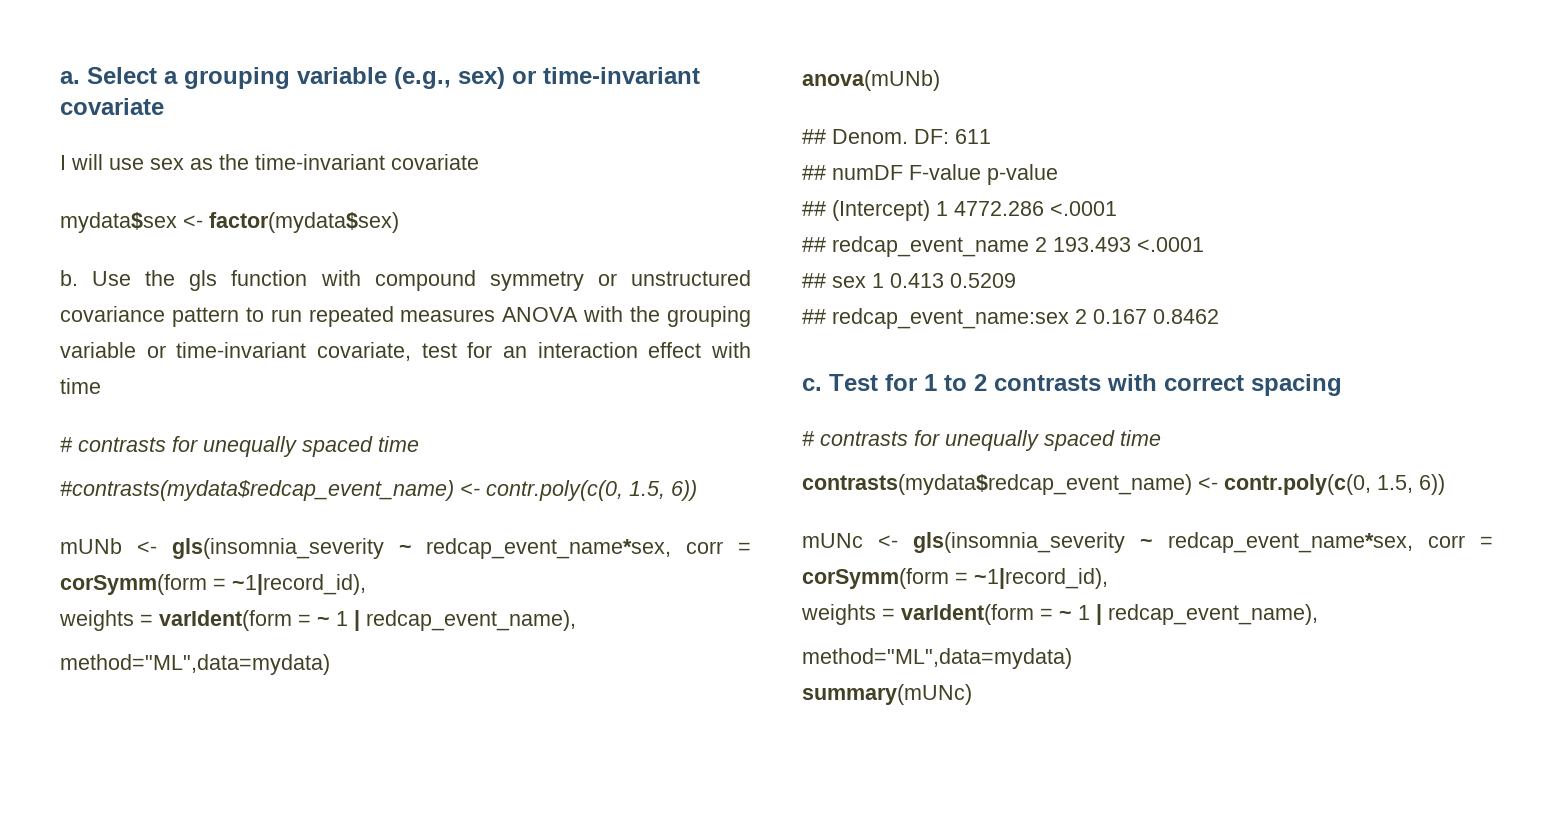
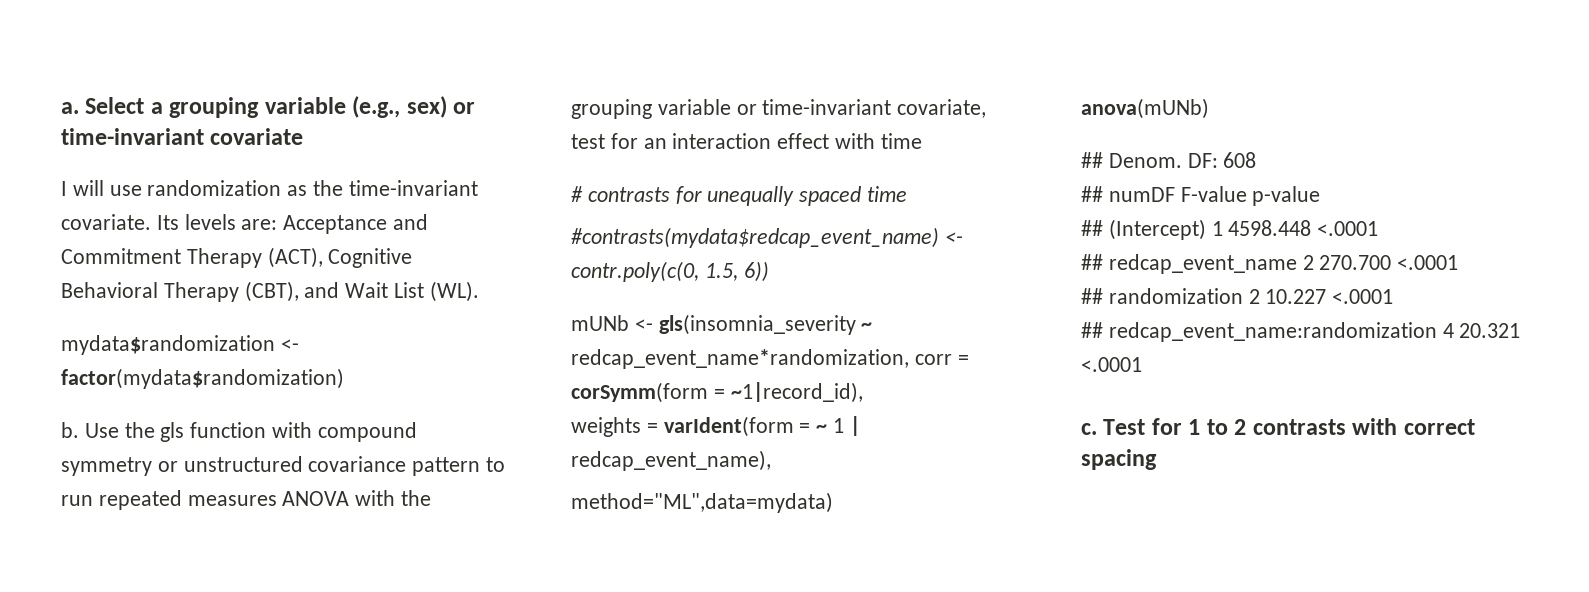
[150,158,184,170] sex -> [147,180,282,196] randomization
[391,154,479,170] [60,212,399,233] covariate // mydata$sex <- factor(mydata$sex) -> [61,214,429,234] [61,247,413,268] [61,281,479,302] [61,335,299,355] [61,368,344,389] covariate. Its levels are: Acceptance and Commitment Therapy (ACT), Cognitive Behavioral Therapy (CBT), and Wait List (WL). // mydata$randomization <- factor(mydata$randomization)
[426,538,672,559] redcap_event_name*sex, -> [571,349,909,369] redcap_event_name*randomization,
[955,129,991,144] 611 -> [1223,152,1257,168] 608
[954,201,1044,216] 4772.286 -> [1228,220,1312,236] 4598.448
[1053,237,1204,252] [802,273,1016,288] [802,308,1219,329] 193.493 <.0001 // ## sex 1 0.413 0.5209 // ## redcap_event_name:sex 2 0.167 0.8462 -> [1319,255,1459,270] [1081,288,1394,304] [1081,322,1521,342] [1081,357,1142,372] 270.700 <.0001 // ## randomization 2 10.227 <.0001 // ## redcap_event_name:randomization 4 20.321 <.0001
[802,430,1161,451] [802,474,1445,495] [802,532,1493,553] [802,568,1108,589] [801,604,1318,625] [802,648,1072,669] [802,684,972,705] // # contrasts for unequally spaced time // contrasts(mydata$redcap_event_name) <- contr.poly(c(0, 1.5, 6)) // mUNc <- gls(insomnia_severity ~ redcap_event_name*sex, corr = corSymm(form = ~1|record_id), // weights = varIdent(form = ~ 1 | redcap_event_name), // method="ML",data=mydata) // summary(mUNc) -> (1157, 459) none

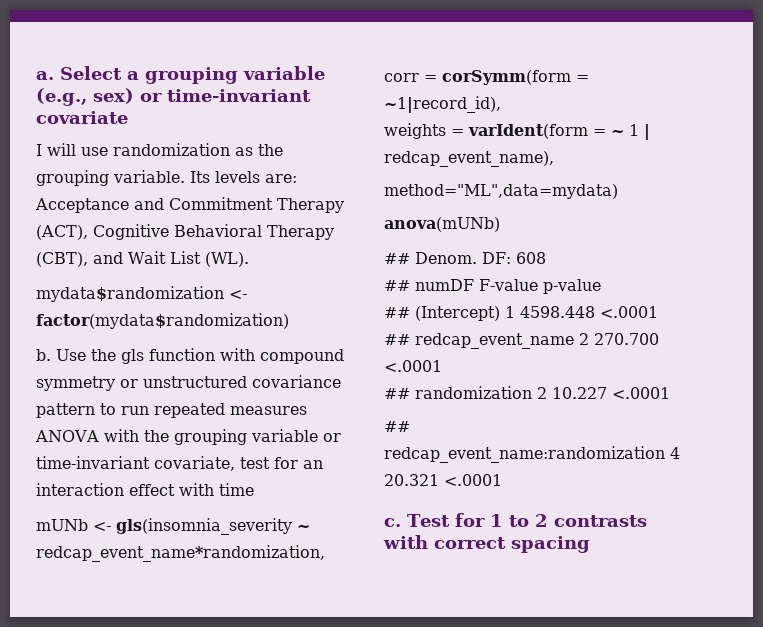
[348,180,478,196] [61,214,151,230] time-invariant covariate. -> [36,170,185,186] grouping variable.
[571,186,908,206] [571,227,963,248] [571,261,769,282] // # contrasts for unequally spaced time // #contrasts(mydata$redcap_event_name) <- contr.poly(c(0, 1.5, 6)) -> (254, 489) none

